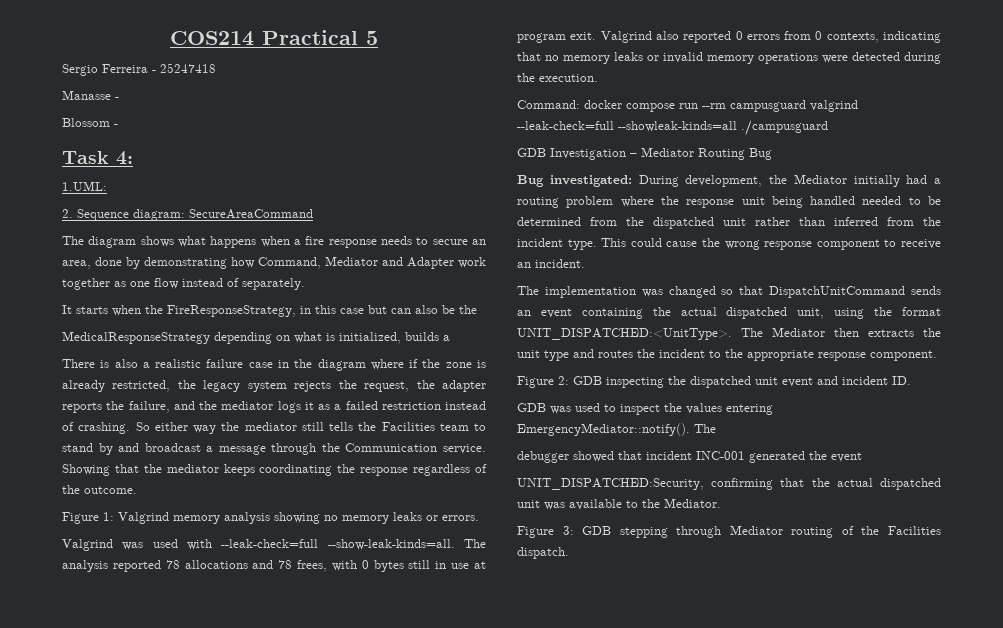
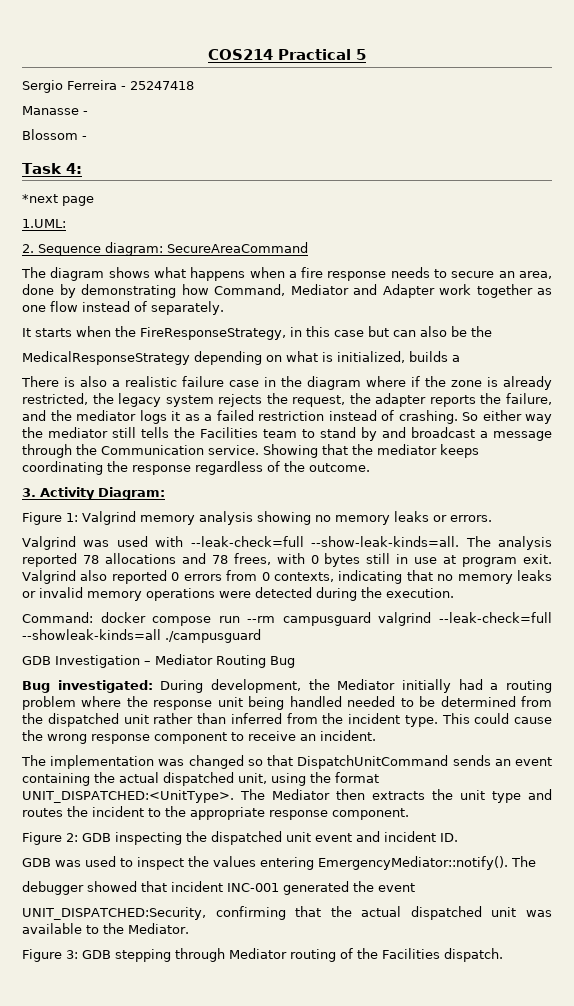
(133, 158) none -> [22,194,94,206] // *next page
(137, 490) none -> [22,487,165,500] // 3. Activity Diagram:

